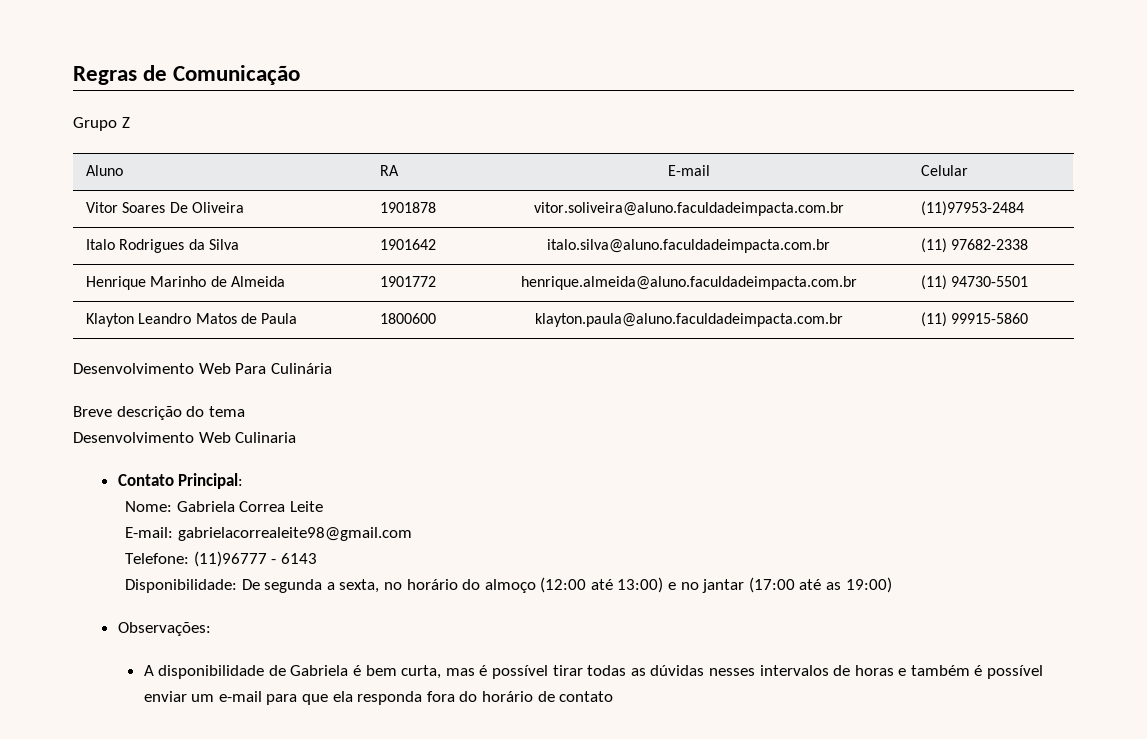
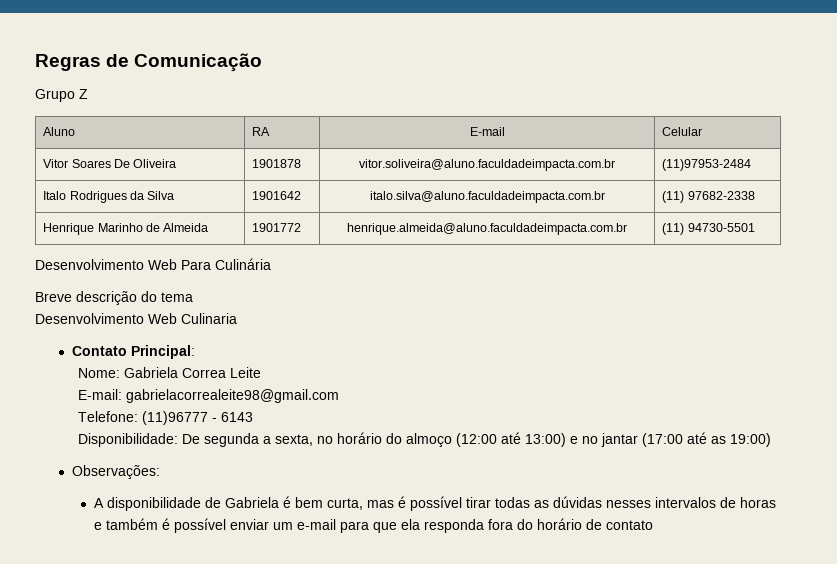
[86,313,298,327] [380,313,437,324] [534,313,843,327] [921,312,1029,327] // Klayton Leandro Matos de Paula | 1800600 | klayton.paula@aluno.faculdadeimpacta.com.br | (11) 99915-5860 -> (755, 227) none

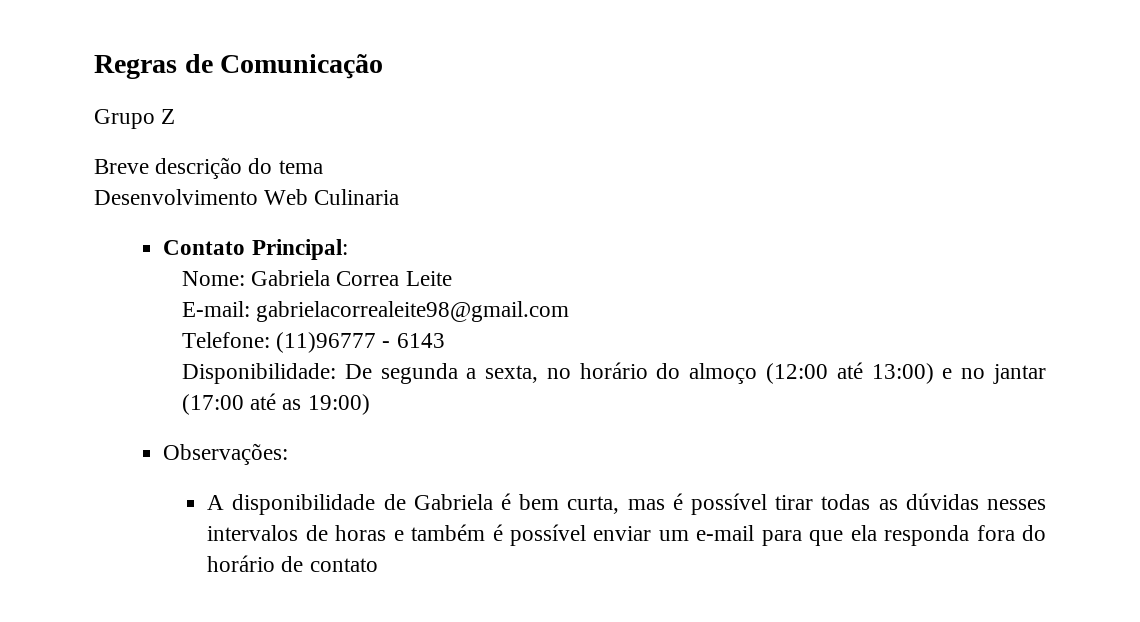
[43,127,76,136] [252,127,271,136] [469,127,505,136] [662,127,703,136] [43,159,177,168] [252,159,302,168] [359,159,615,171] [662,159,752,171] [43,191,175,203] [252,191,302,200] [369,191,605,203] [662,191,755,203] [43,223,209,235] [252,223,302,232] [347,223,627,235] [662,223,755,235] [35,258,271,270] // Aluno | RA | E-mail | Celular // Vitor Soares De Oliveira | 1901878 | vitor.soliveira@aluno.faculdadeimpacta.com.br | (11)97953-2484 // Italo Rodrigues da Silva | 1901642 | italo.silva@aluno.faculdadeimpacta.com.br | (11) 97682-2338 // Henrique Marinho de Almeida | 1901772 | henrique.almeida@aluno.faculdadeimpacta.com.br | (11) 94730-5501 // Desenvolvimento Web Para Culinária -> (176, 116) none

